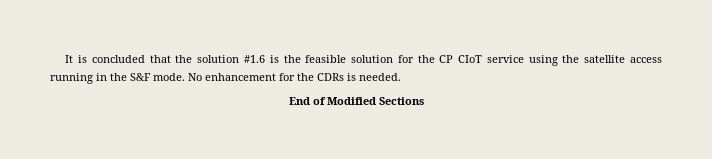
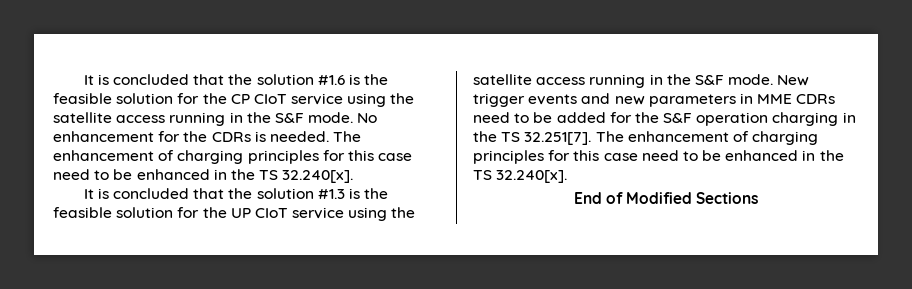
(401, 77) none -> [333,131,362,142] [53,150,413,164] [53,169,354,183] [83,188,389,199] [53,207,416,221] [473,74,810,88] [473,93,836,107] [473,112,856,126] [473,131,819,145] [473,150,844,164] [473,170,568,183] The enhancement of charging principles for this case need to be enhanced in the TS 32.240[x]. // It is concluded that the solution #1.3 is the feasible solution for the UP CIoT service using the satellite access running in the S&F mode. New trigger events and new parameters in MME CDRs need to be added for the S&F operation charging in the TS 32.251[7]. The enhancement of charging principles for this case need to be enhanced in the TS 32.240[x].

